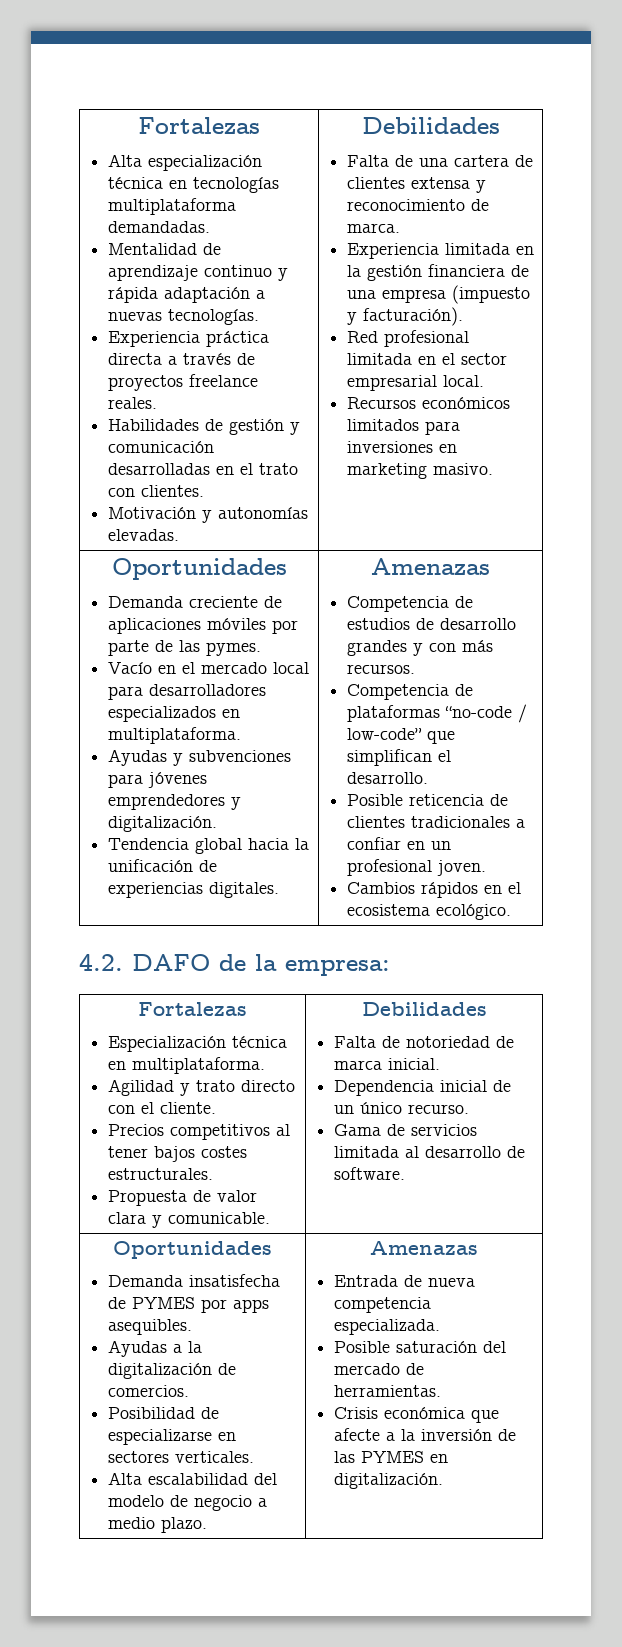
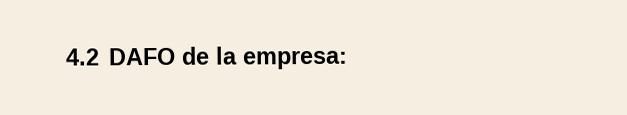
[138,117,260,134] [107,154,262,171] [107,177,279,193] [107,198,236,215] [107,221,210,233] [107,243,221,255] [107,265,288,281] [107,287,265,303] [107,309,259,325] [107,331,269,347] [107,353,255,365] [107,374,258,391] [107,397,157,409] [107,419,300,435] [107,441,214,453] [107,463,298,475] [107,485,204,497] [107,507,308,523] [107,529,179,541] [361,117,500,134] [346,155,533,167] [346,177,486,193] [346,199,489,211] [346,223,400,233] [346,243,534,259] [346,264,529,281] [346,285,530,304] [346,307,463,326] [346,330,469,347] [346,353,507,365] [346,375,484,391] [346,397,510,409] [346,419,460,435] [346,441,457,453] [346,463,493,479] [111,558,287,580] [107,596,282,608] [107,618,298,634] [107,640,261,656] [107,662,309,674] [107,684,266,700] [107,706,240,722] [107,727,241,744] [107,749,291,766] [107,772,207,788] [107,794,241,810] [107,816,217,832] [107,838,309,854] [107,859,217,872] [107,882,279,898] [370,558,490,575] [346,596,473,612] [346,618,516,630] [346,640,493,656] [346,664,415,674] [346,684,473,700] [346,704,527,723] [346,728,455,744] [346,749,451,766] [346,772,428,784] [346,794,508,806] [346,816,525,828] [346,837,451,850] [346,859,486,876] [346,882,521,898] [346,904,511,920] [79,953,390,976] [138,1002,247,1016] [107,1036,287,1052] [107,1057,265,1074] [107,1079,295,1096] [107,1102,216,1114] [107,1124,290,1140] [107,1146,247,1162] [107,1168,213,1180] [107,1190,257,1206] [107,1212,270,1228] [361,1002,487,1016] [333,1036,514,1048] [333,1058,440,1070] [333,1080,511,1096] [333,1102,469,1114] [333,1124,477,1136] [333,1146,525,1158] [333,1167,405,1180] [113,1241,272,1259] [107,1274,280,1287] [107,1297,269,1313] [107,1319,192,1335] [107,1340,202,1357] [107,1363,236,1379] [107,1385,189,1397] [107,1407,219,1419] [107,1429,236,1445] [107,1451,254,1463] [107,1472,277,1485] [107,1495,267,1511] [107,1517,207,1533] [369,1241,478,1255] [333,1275,475,1287] [333,1297,431,1313] [333,1319,440,1335] [333,1341,506,1353] [333,1363,424,1375] [333,1385,441,1397] [333,1407,499,1423] [333,1428,516,1441] [333,1451,448,1463] [333,1473,443,1489] Fortalezas // Alta especialización técnica en tecnologías multiplataforma demandadas. // Mentalidad de aprendizaje continuo y rápida adaptación a nuevas tecnologías. // Experiencia práctica directa a través de proyectos freelance reales. // Habilidades de gestión y comunicación desarrolladas en el trato con clientes. // Motivación y autonomías elevadas. | Debilidades // Falta de una cartera de clientes extensa y reconocimiento de marca. // Experiencia limitada en la gestión financiera de una empresa (impuesto y facturación). // Red profesional limitada en el sector empresarial local. // Recursos económicos limitados para inversiones en marketing masivo. // Oportunidades // Demanda creciente de aplicaciones móviles por parte de las pymes. // Vacío en el mercado local para desarrolladores especializados en multiplataforma. // Ayudas y subvenciones para jóvenes emprendedores y digitalización. // Tendencia global hacia la unificación de experiencias digitales. | Amenazas // Competencia de estudios de desarrollo grandes y con más recursos. // Competencia de plataformas “no-code / low-code” que simplifican el desarrollo. // Posible reticencia de clientes tradicionales a confiar en un profesional joven. // Cambios rápidos en el ecosistema ecológico. // 4.2. DAFO de la empresa: // Fortalezas // Especialización técnica en multiplataforma. // Agilidad y trato directo con el cliente. // Precios competitivos al tener bajos costes estructurales. // Propuesta de valor clara y comunicable. | Debilidades // Falta de notoriedad de marca inicial. // Dependencia inicial de un único recurso. // Gama de servicios limitada al desarrollo de software. // Oportunidades // Demanda insatisfecha de PYMES por apps asequibles. // Ayudas a la digitalización de comercios. // Posibilidad de especializarse en sectores verticales. // Alta escalabilidad del modelo de negocio a medio plazo. | Amenazas // Entrada de nueva competencia especializada. // Posible saturación del mercado de herramientas. // Crisis económica que afecte a la inversión de las PYMES en digitalización. -> [65,46,348,70] 4.2 DAFO de la empresa:

